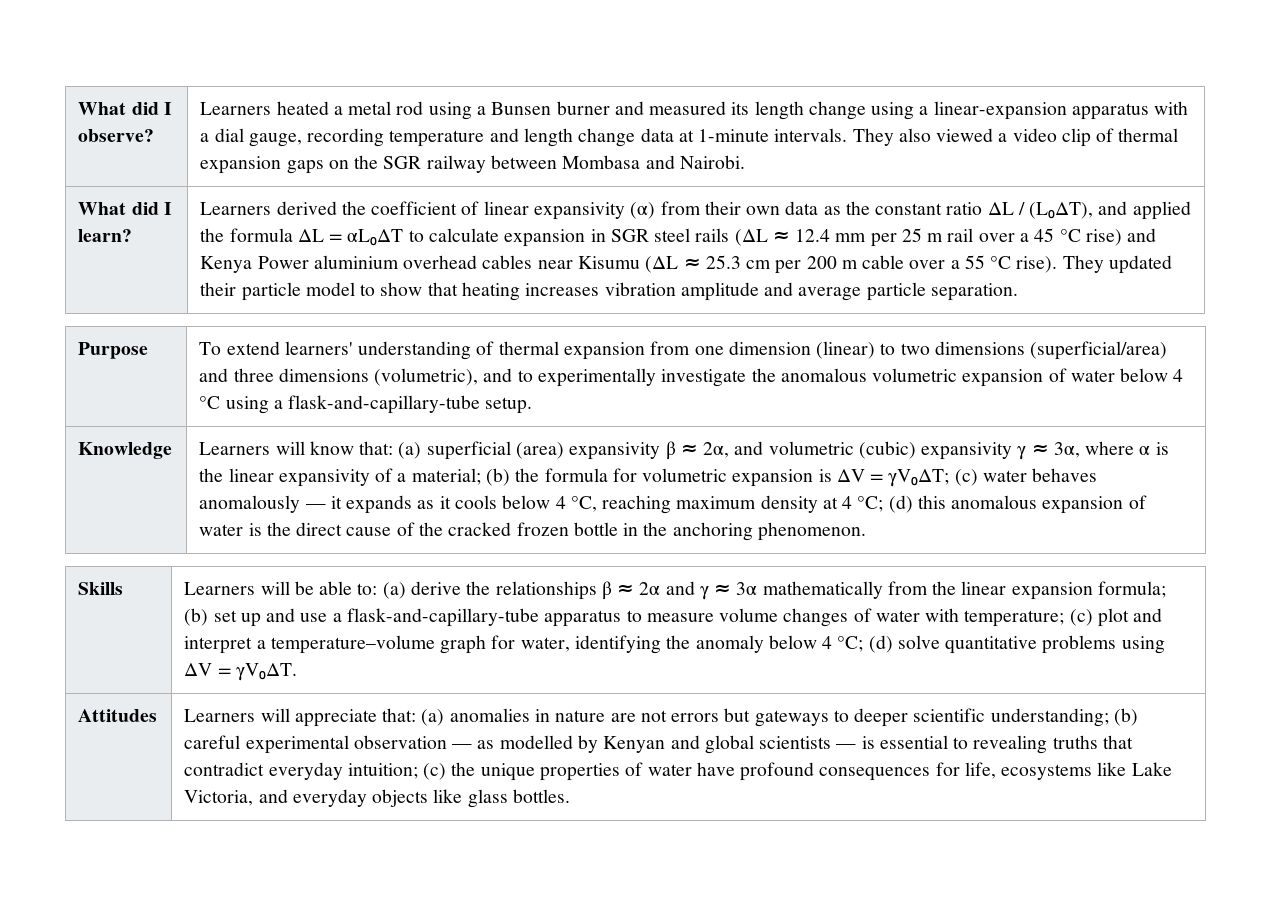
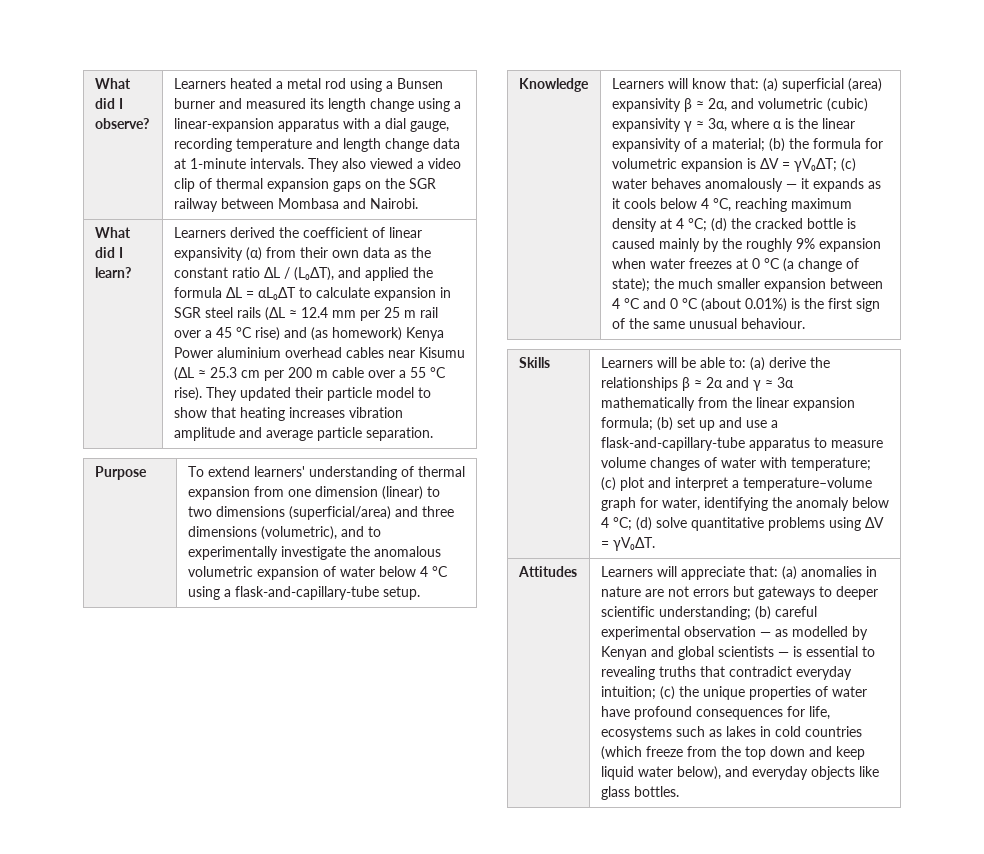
(1157, 235) none -> [310,327,402,341] (as homework)
[917,495,1147,514] [199,522,866,541] this anomalous expansion of water is the direct cause of the cracked frozen bottle in the anchoring phenomenon. -> [730,218,856,229] [611,238,881,252] [611,258,859,272] [611,278,883,292] [611,298,880,312] [611,318,805,329] the cracked bottle is caused mainly by the roughly 9% expansion when water freezes at 0 °C (a change of state); the much smaller expansion between 4 °C and 0 °C (about 0.01%) is the first sign of the same unusual behaviour.
[1097,762,1172,776] [184,790,254,806] like Lake Victoria, -> [675,726,862,737] [600,746,865,760] [600,766,721,780] such as lakes in cold countries (which freeze from the top down and keep liquid water below),

